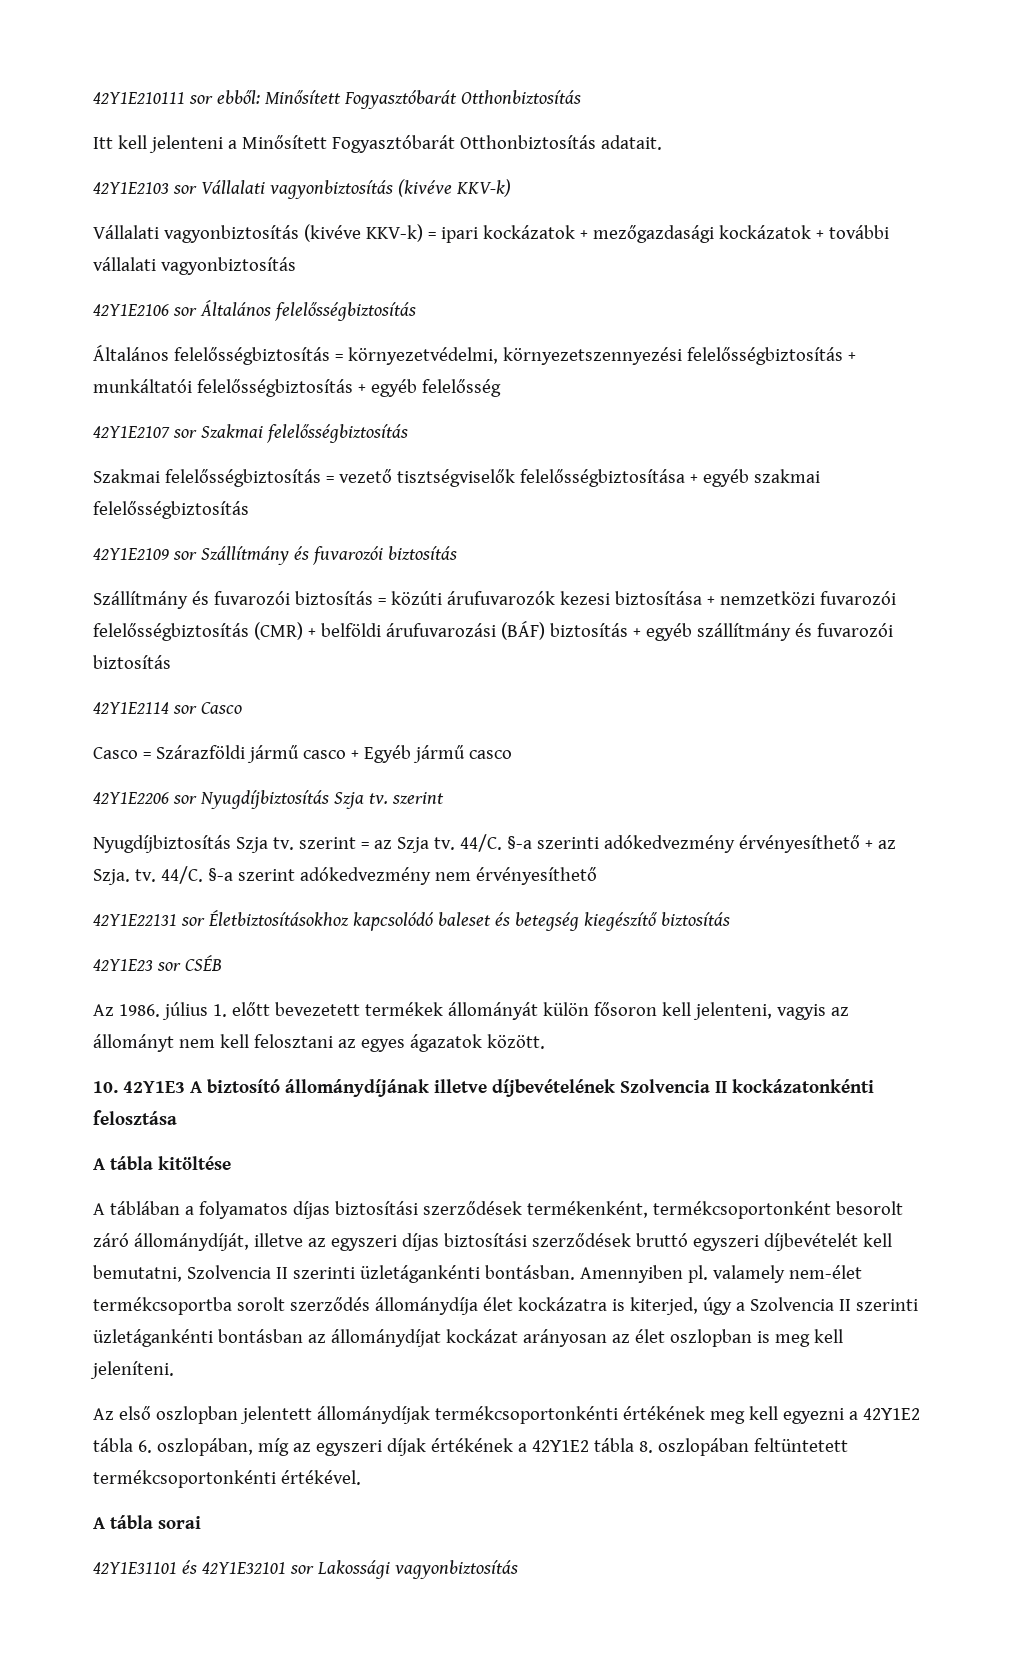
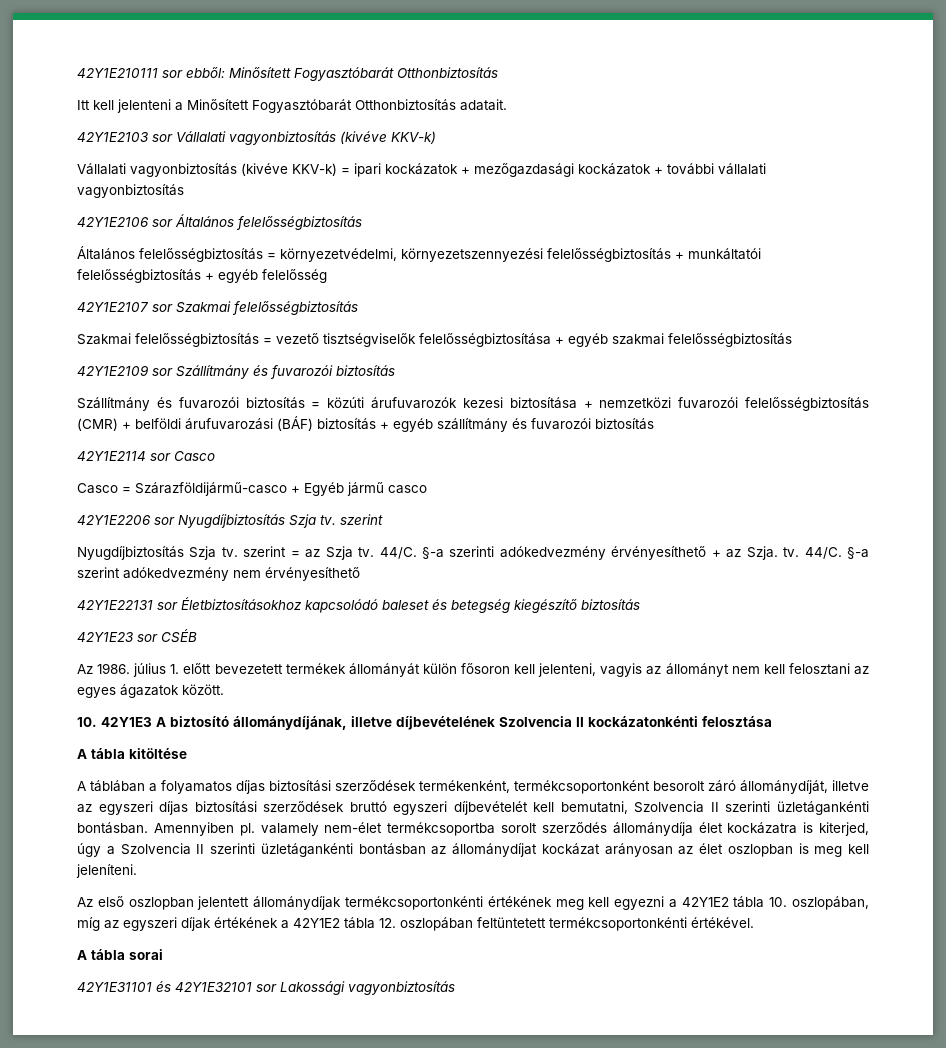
[155,745,346,763] Szárazföldi jármű casco -> [135,482,287,496] Szárazföldijármű-casco
[284,1079,429,1097] állománydíjának -> [233,716,347,730] állománydíjának,
[137,1440,152,1453] 6. -> [769,897,788,907] 10.
[638,1441,653,1453] 8. -> [379,918,396,928] 12.

